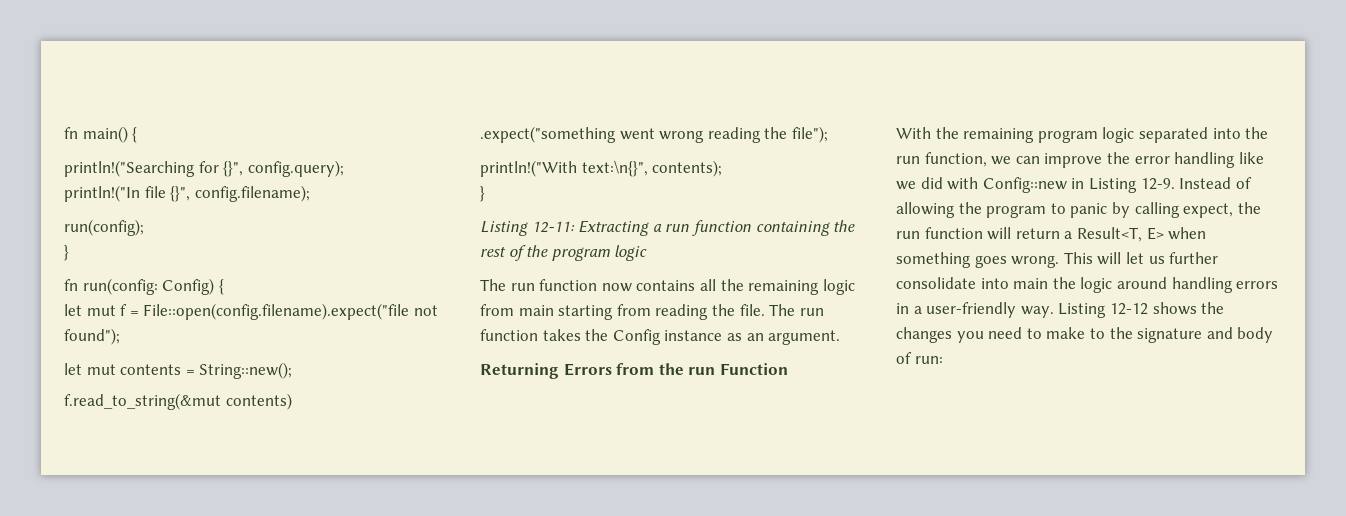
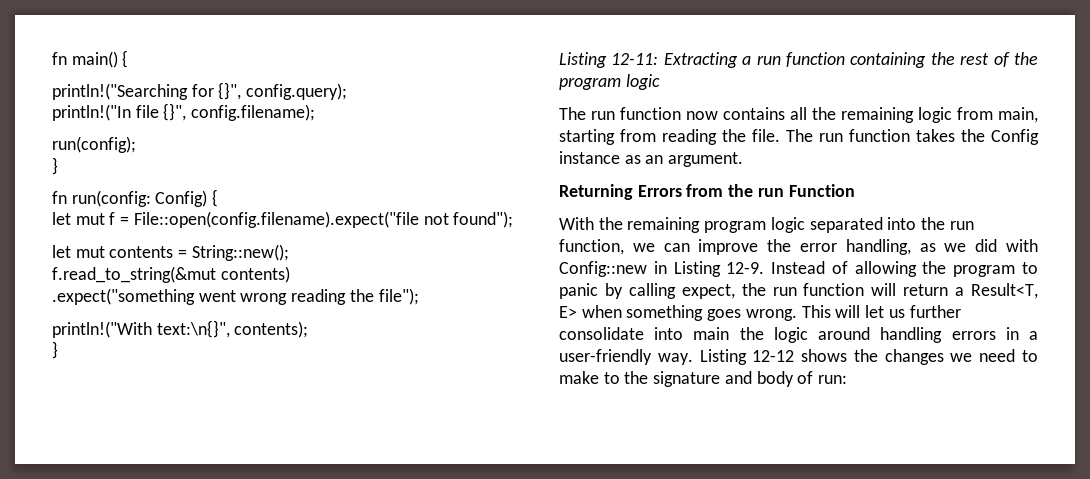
[518,305,554,316] main -> [998,107,1038,123] main,
[1174,152,1264,168] handling like -> [845,239,936,255] handling, as
[956,331,984,343] you -> [950,353,973,362] we

